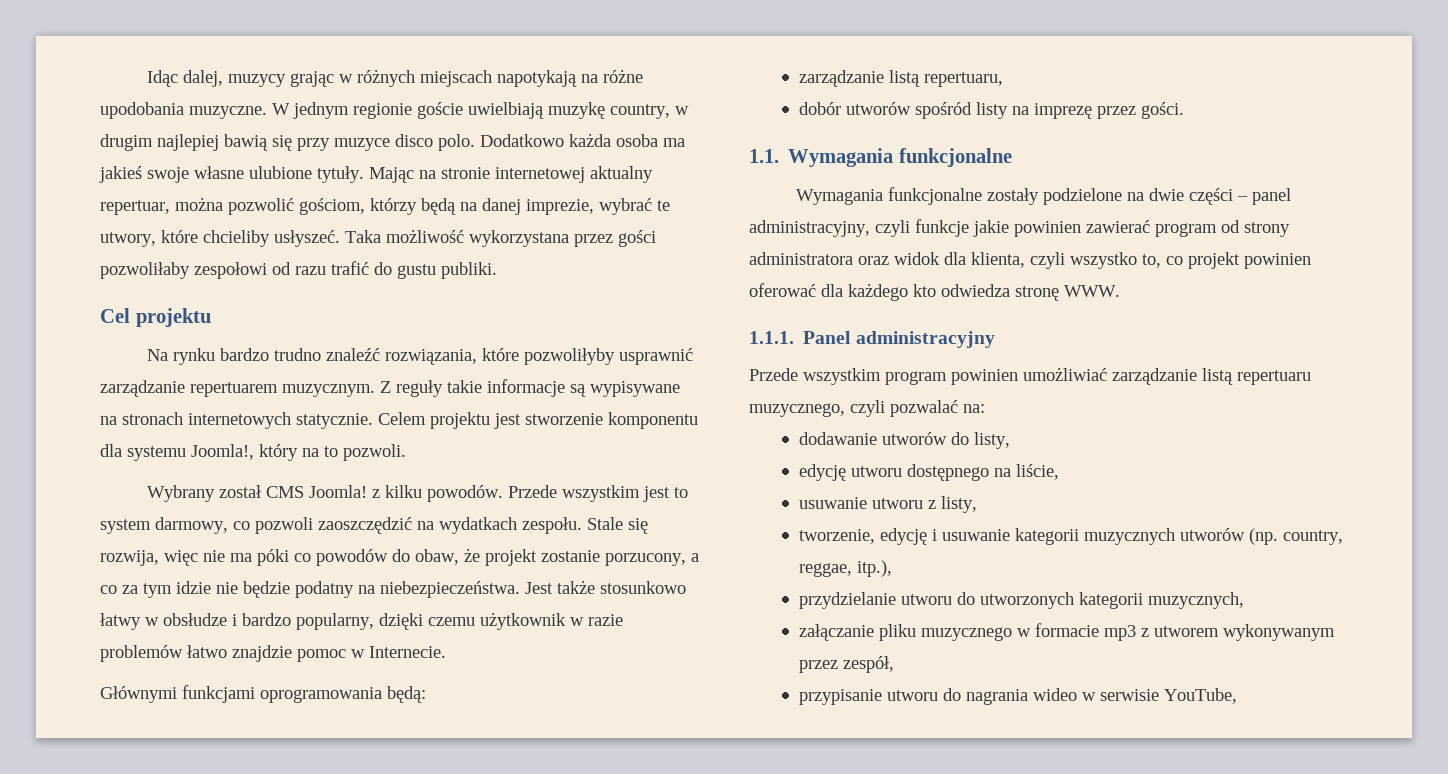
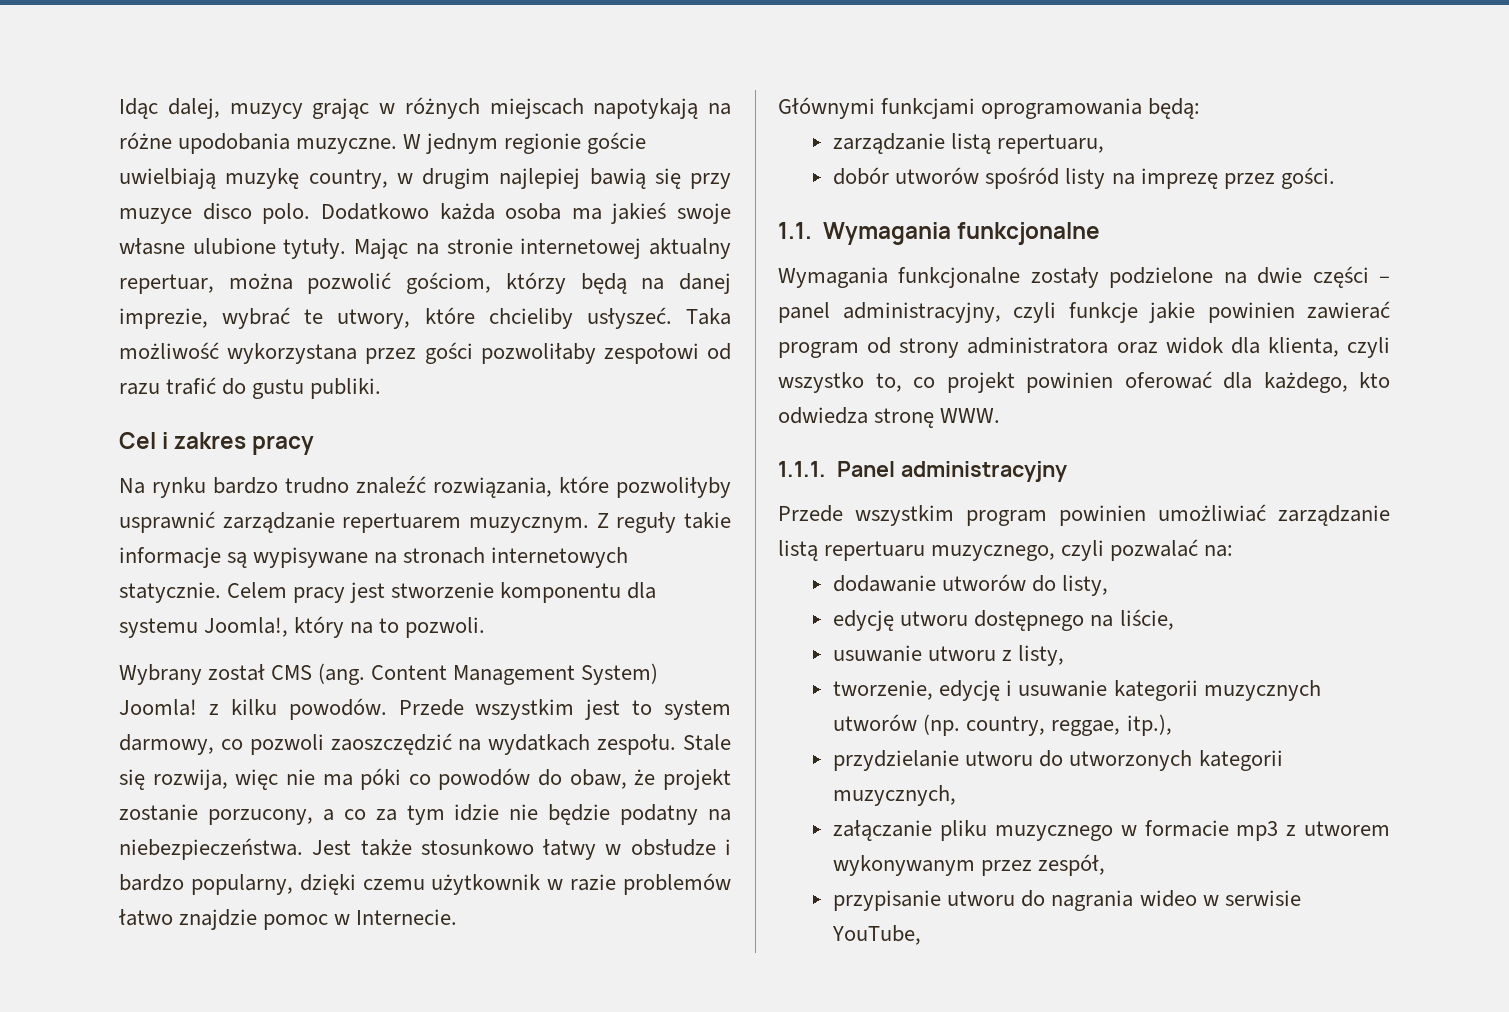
[135,308,211,327] projektu -> [162,432,315,455] i zakres pracy
[430,412,490,429] projektu -> [293,587,346,603] pracy
(304, 492) none -> [318,663,659,685] (ang. Content Management System)
[848,283,908,301] każdego -> [1263,372,1348,393] każdego,

